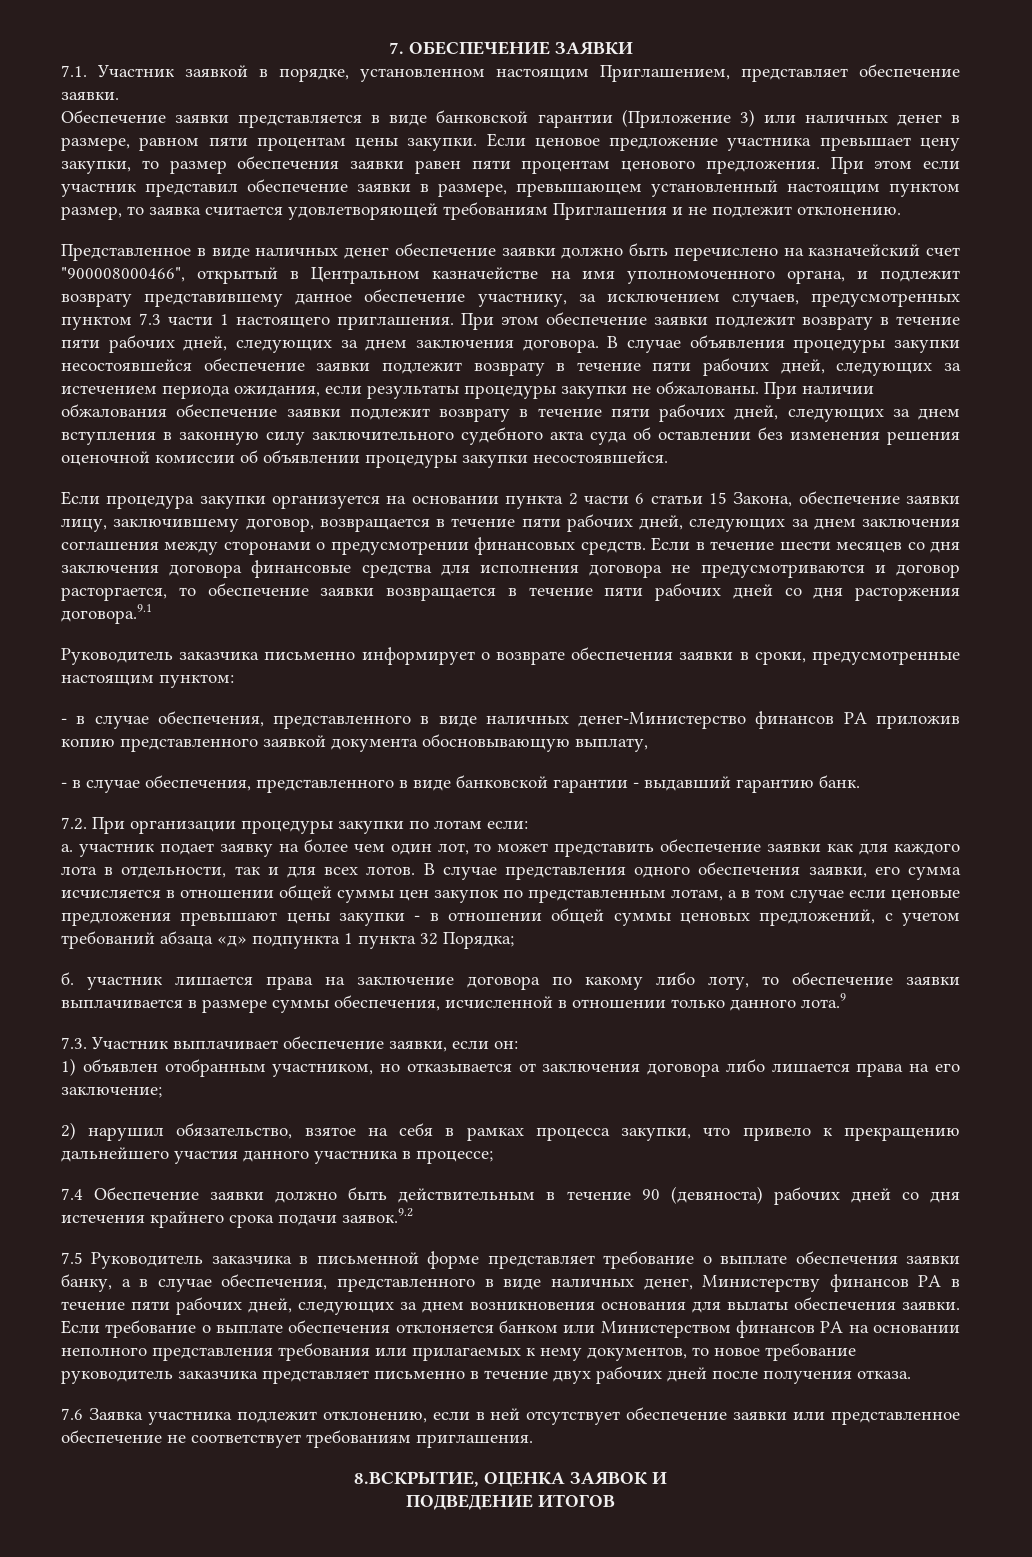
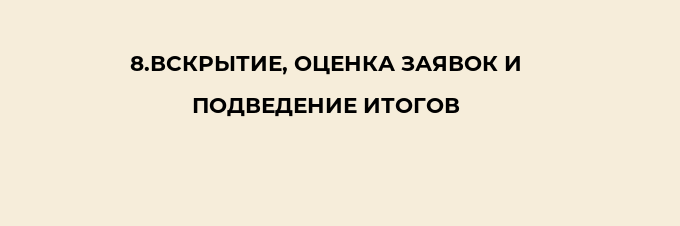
[388,41,633,55] [61,64,960,82] [61,92,119,100] [61,109,961,128] [61,133,960,151] [61,156,960,174] [61,179,960,197] [61,202,901,220] [61,243,960,261] [61,267,961,284] [61,289,960,307] [61,312,960,330] [61,335,960,353] [61,358,961,376] [61,381,874,399] [61,404,960,422] [61,427,960,445] [61,450,668,468] [61,491,961,509] [61,514,960,532] [61,537,960,555] [61,560,961,578] [61,583,960,601] [61,604,152,624] [61,647,961,665] [61,674,234,688] [61,711,960,729] [61,734,648,752] [61,775,860,793] [61,817,528,834] [61,839,960,857] [61,862,962,880] [61,885,960,903] [61,908,961,926] [61,931,514,949] [61,972,960,990] [61,993,846,1013] [61,1036,518,1052] [61,1058,960,1077] [61,1086,162,1098] [61,1122,961,1141] [61,1147,493,1164] [61,1186,961,1205] [61,1208,413,1228] [61,1251,961,1269] [61,1274,961,1292] [61,1297,960,1315] [61,1320,961,1338] [61,1343,856,1361] [61,1366,911,1384] [61,1407,960,1425] [61,1430,533,1448] 7. ОБЕСПЕЧЕНИЕ ЗАЯВКИ // 7.1. Участник заявкой в порядке, установленном настоящим Приглашением, представляет обеспечение заявки. // Обеспечение заявки представляется в виде банковской гарантии (Приложение 3) или наличных денег в размере, равном пяти процентам цены закупки. Если ценовое предложение участника превышает цену закупки, то размер обеспечения заявки равен пяти процентам ценового предложения. При этом если участник представил обеспечение заявки в размере, превышающем установленный настоящим пунктом размер, то заявка считается удовлетворяющей требованиям Приглашения и не подлежит отклонению. // Представленное в виде наличных денег обеспечение заявки должно быть перечислено на казначейский счет "900008000466", открытый в Центральном казначействе на имя уполномоченного органа, и подлежит возврату представившему данное обеспечение участнику, за исключением случаев, предусмотренных пунктом 7.3 части 1 настоящего приглашения. При этом обеспечение заявки подлежит возврату в течение пяти рабочих дней, следующих за днем заключения договора. В случае объявления процедуры закупки несостоявшейся обеспечение заявки подлежит возврату в течение пяти рабочих дней, следующих за истечением периода ожидания, если результаты процедуры закупки не обжалованы. При наличии обжалования обеспечение заявки подлежит возврату в течение пяти рабочих дней, следующих за днем вступления в законную силу заключительного судебного акта суда об оставлении без изменения решения оценочной комиссии об объявлении процедуры закупки несостоявшейся. // Если процедура закупки организуется на основании пункта 2 части 6 статьи 15 Закона, обеспечение заявки лицу, заключившему договор, возвращается в течение пяти рабочих дней, следующих за днем заключения соглашения между сторонами о предусмотрении финансовых средств. Если в течение шести месяцев со дня заключения договора финансовые средства для исполнения договора не предусмотриваются и договор расторгается, то обеспечение заявки возвращается в течение пяти рабочих дней со дня расторжения договора.9.1 // Руководитель заказчика письменно информирует о возврате обеспечения заявки в сроки, предусмотренные настоящим пунктом: // - в случае обеспечения, представленного в виде наличных денег-Министерствo финансов РА приложив копию представленного заявкой документа обосновывающую выплату, // - в случае обеспечения, представленного в виде банковской гарантии - выдавший гарантию банк. // 7.2. При организации процедуры закупки по лотам если: // а. участник подает заявку на более чем один лот, то может представить обеспечение заявки как для каждого лота в отдельности, так и для всех лотов. В случае представления одного обеспечения заявки, его сумма исчисляется в отношении общей суммы цен закупок по представленным лотам, а в том случае eсли ценовые предложения превышают цены закупки - в отношении общей суммы ценовых предложений, с учетом требований абзаца «д» подпункта 1 пункта 32 Порядка; // б. участник лишается права на заключение договора по какому либо лоту, то обеспечение заявки выплачивается в размере суммы обеспечения, исчисленной в отношении только данного лота.9 // 7.3. Участник выплачивает обеспечение заявки, если он: // 1) объявлен отобранным участником, но отказывается от заключения договора либо лишается права на его заключение; // 2) нарушил обязательство, взятое на себя в рамках процесса закупки, что привело к прекращению дальнейшего участия данного участника в процессе; // 7.4 Обеспечение заявки должно быть действительным в течение 90 (девяноста) рабочих дней со дня истечения крайнего срока подачи заявок.9.2 // 7.5 Руководитель заказчика в письменной форме представляет требование о выплате обеспечения заявки банку, а в случае обеспечения, представленного в виде наличных денег, Министерству финансов РА в течение пяти рабочих дней, следующих за днем возникновения основания для вылаты обеспечения заявки. Если требование о выплате обеспечения отклоняется банком или Министерством финансов РА на основании неполного представления требования или прилагаемых к нему документов, то новое требование руководитель заказчика представляет письменно в течение двух рабочих дней после получения отказа. // 7.6 Заявка участника подлежит отклонению, если в ней отсутствует обеспечение заявки или представленное обеспечение не соответствует требованиям приглашения. // -> (130, 65) none

